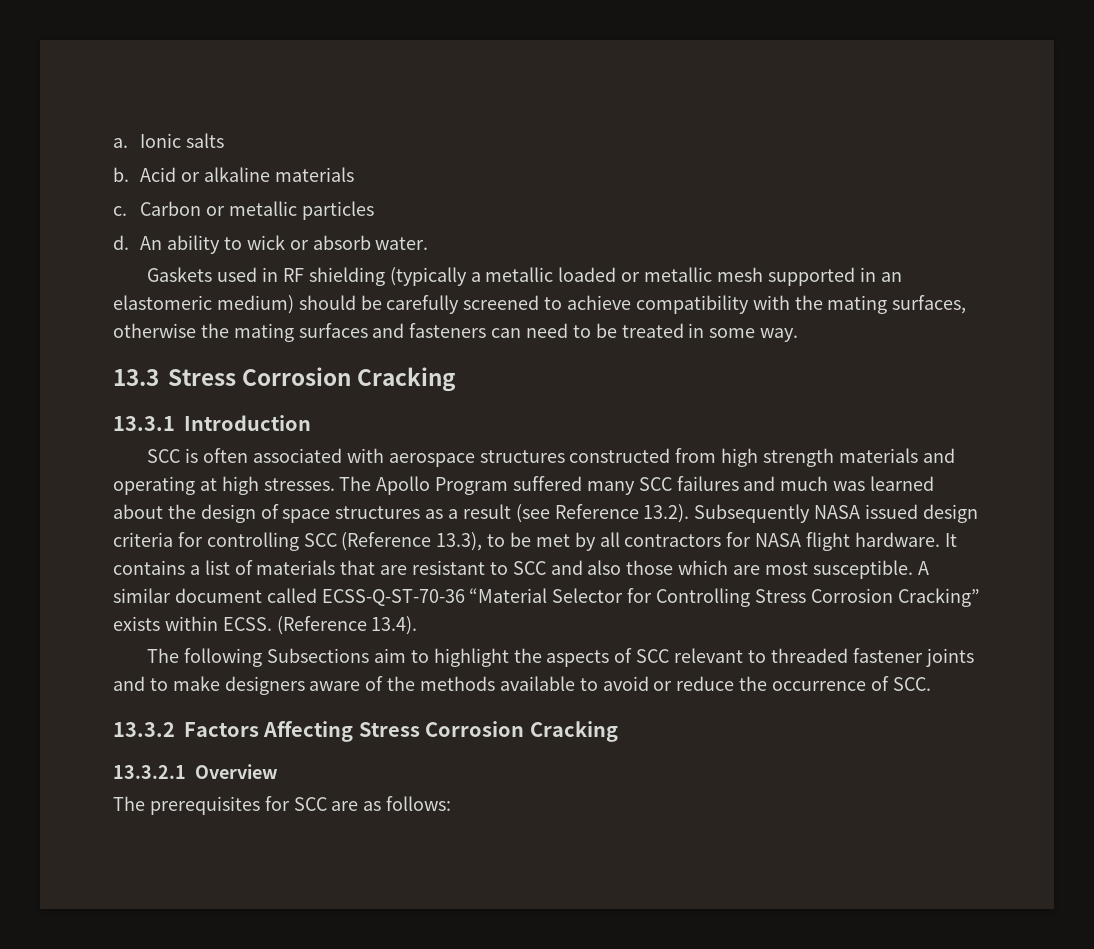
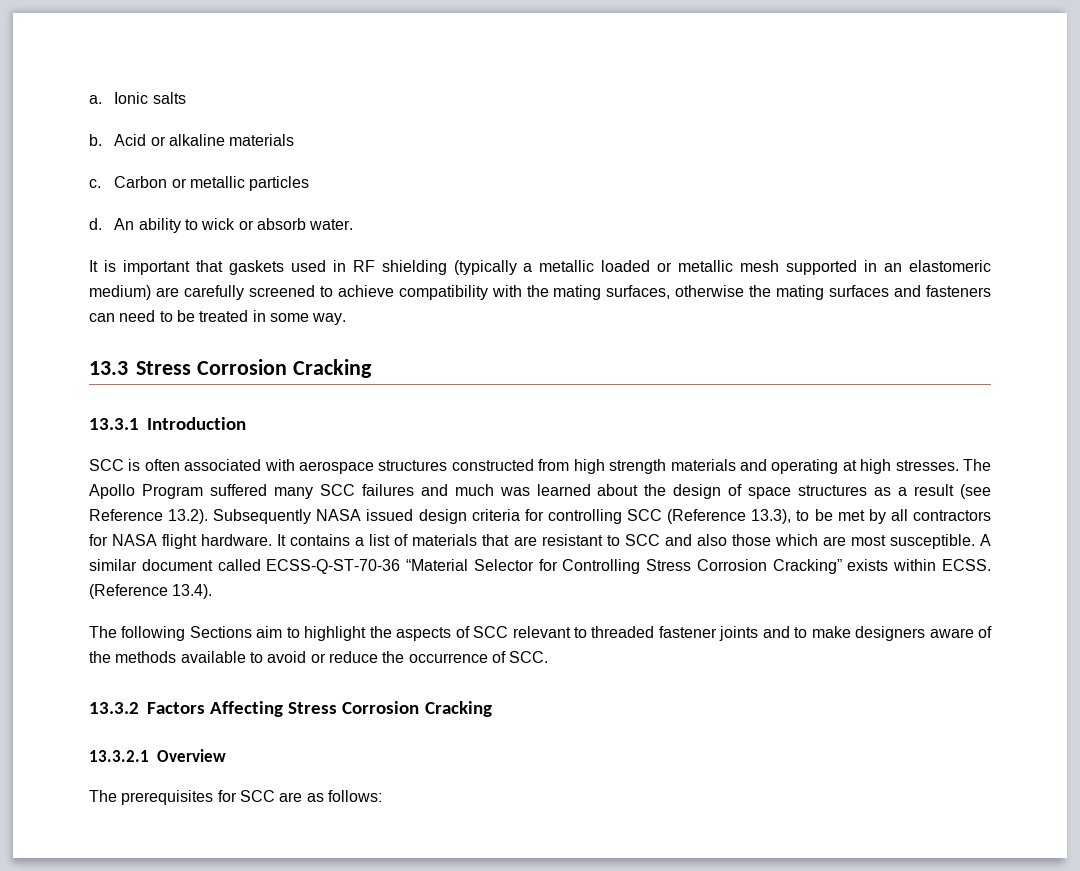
[147,267,213,282] Gaskets -> [89,260,284,275] It is important that gaskets
[298,295,382,310] should be -> [155,287,179,297] are
[267,648,370,663] Subsections -> [189,626,252,638] Sections

